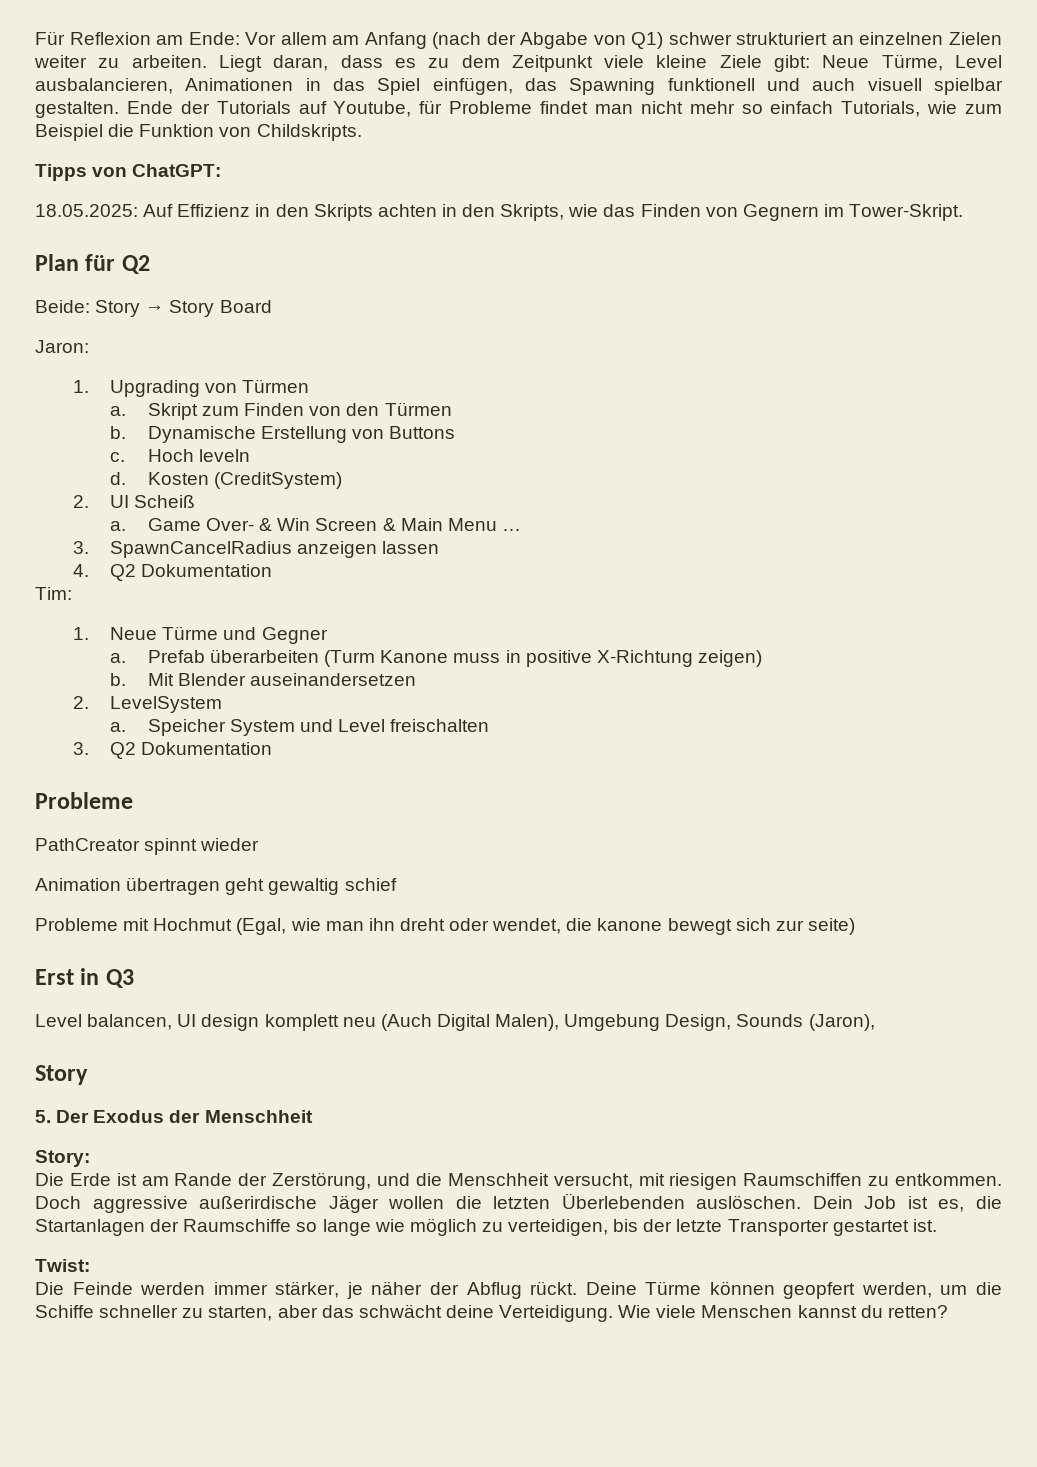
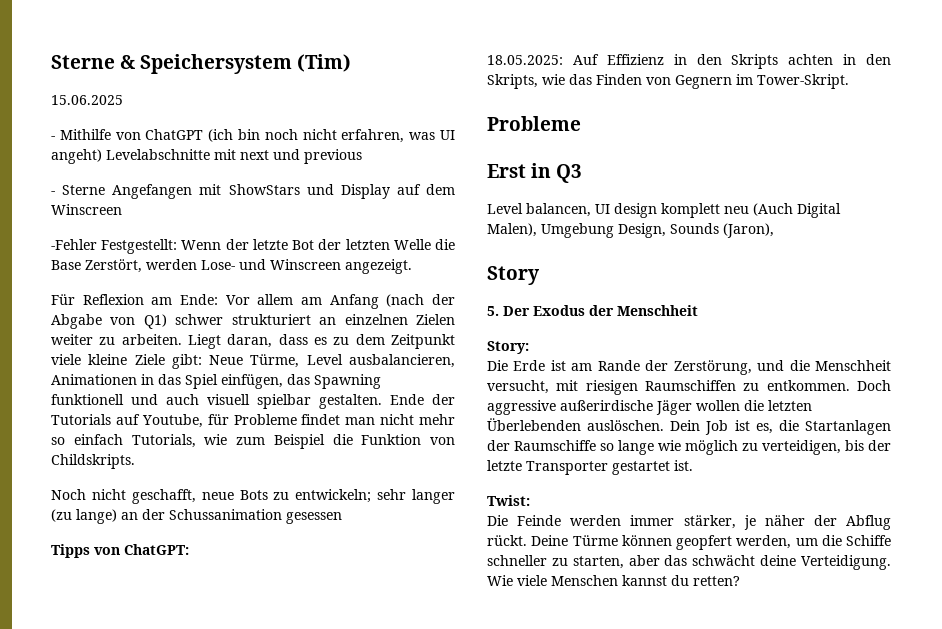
(35, 38) none -> [51,54,352,74] [51,95,123,105] [51,129,456,143] [51,149,362,164] [51,184,455,199] [51,204,122,215] [51,239,456,254] [51,259,412,274] Sterne & Speichersystem (Tim) // 15.06.2025 // - Mithilfe von ChatGPT (ich bin noch nicht erfahren, was UI angeht) Levelabschnitte mit next und previous // - Sterne Angefangen mit ShowStars und Display auf dem Winscreen // -Fehler Festgestellt: Wenn der letzte Bot der letzten Welle die Base Zerstört, werden Lose- und Winscreen angezeigt. //
(362, 132) none -> [51,489,455,504] [51,509,342,524] // Noch nicht geschafft, neue Bots zu entwickeln; sehr langer (zu lange) an der Schussanimation gesessen
[35,254,150,274] [35,300,272,317] [35,340,89,353] [72,379,310,397] [110,402,452,420] [110,426,456,443] [110,449,250,462] [110,472,342,489] [72,495,196,508] [110,518,521,531] [72,541,440,558] [72,564,273,581] [35,587,72,600] [72,626,328,644] [110,649,762,667] [110,673,417,686] [72,696,223,713] [110,719,490,736] [72,742,273,759] [35,792,133,809] [35,838,260,855] [35,877,397,895] [35,918,855,935] Plan für Q2 // Beide: Story → Story Board // Jaron: // 1. Upgrading von Türmen // a. Skript zum Finden von den Türmen // b. Dynamische Erstellung von Buttons // c. Hoch leveln // d. Kosten (CreditSystem) // 2. UI Scheiß // a. Game Over- & Win Screen & Main Menu … // 3. SpawnCancelRadius anzeigen lassen // 4. Q2 Dokumentation // Tim: // 1. Neue Türme und Gegner // a. Prefab überarbeiten (Turm Kanone muss in positive X-Richtung zeigen) // b. Mit Blender auseinandersetzen // 2. LevelSystem // a. Speicher System und Level freischalten // 3. Q2 Dokumentation // Probleme // PathCreator spinnt wieder // Animation übertragen geht gewaltig schief // Probleme mit Hochmut (Egal, wie man ihn dreht oder wendet, die kanone bewegt sich zur seite) -> [487,116,581,131] Probleme

